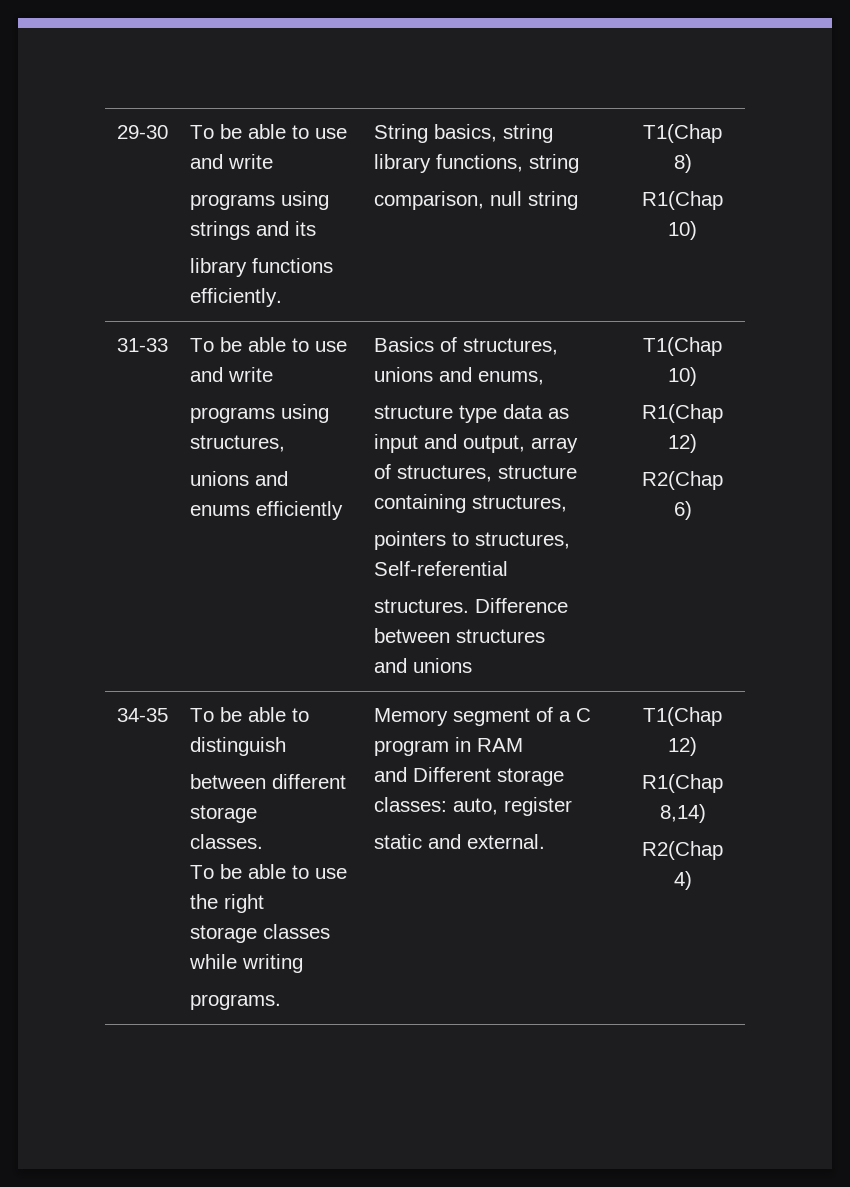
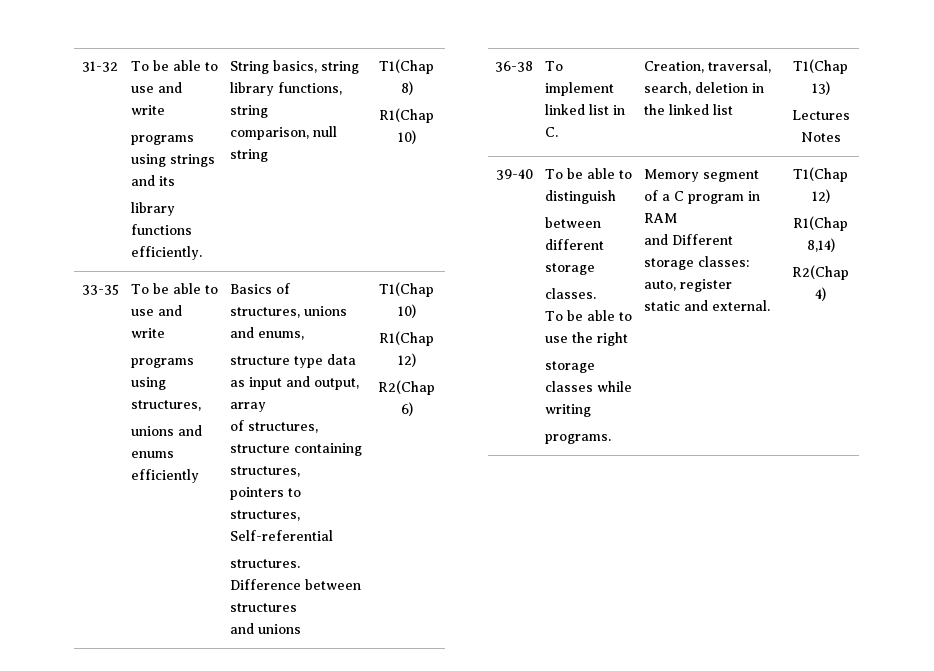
[117,125,168,139] 29-30 -> [82,61,118,72] 31-32
[117,338,168,352] 31-33 -> [81,284,119,295] 33-35
[117,708,168,722] 34-35 -> [495,61,533,72] [545,61,564,71] [545,82,615,96] [545,104,626,115] [545,127,559,137] [644,60,772,73] [644,82,765,95] [644,104,734,115] [793,59,848,74] [811,81,830,95] [791,110,850,120] [800,132,841,142] [495,169,533,180] 36-38 | To implement linked list in C. | Creation, traversal, search, deletion in the linked list | T1(Chap 13) // Lectures Notes // 39-40

